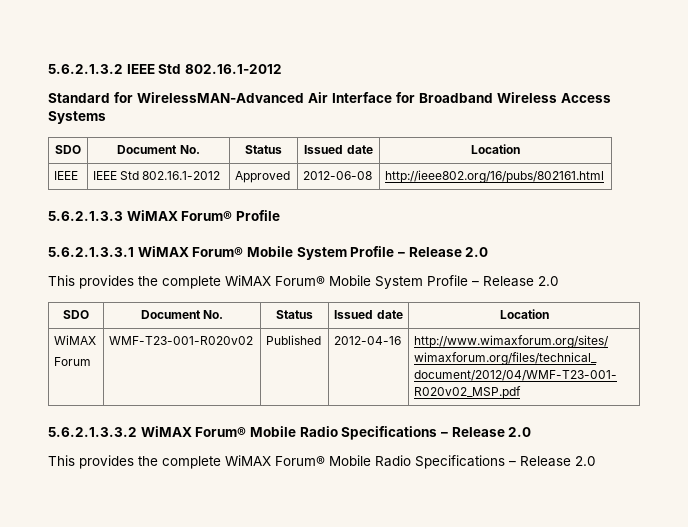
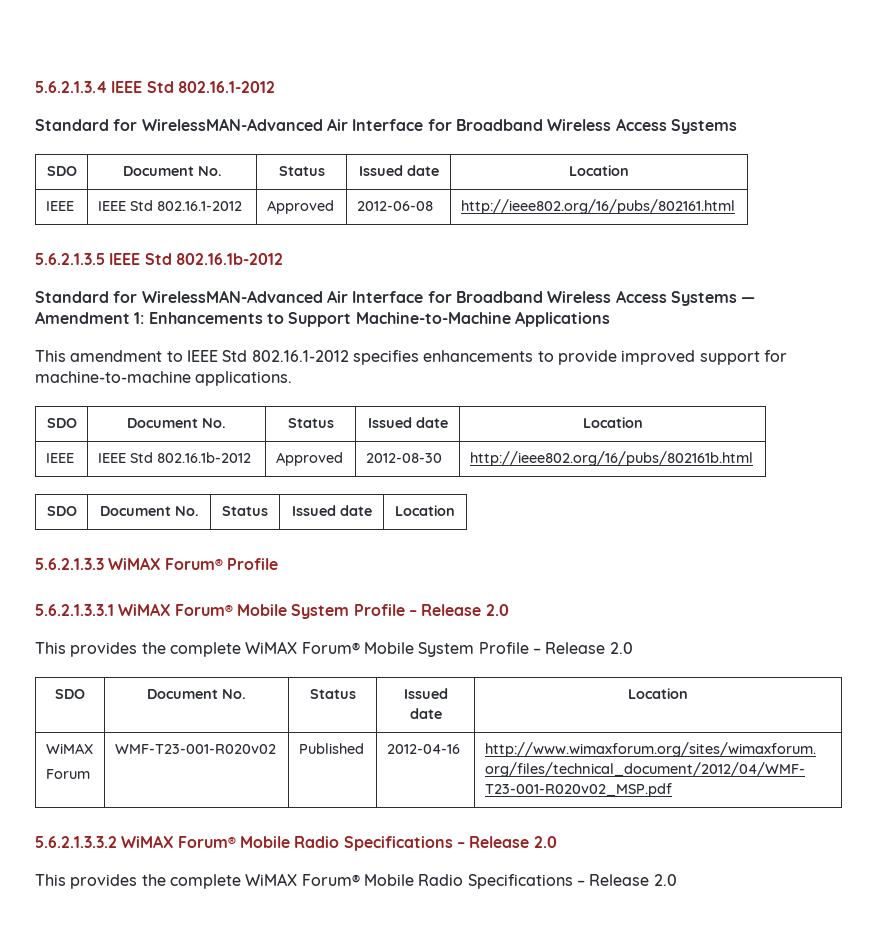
[48,64,123,74] 5.6.2.1.3.2 -> [35,81,107,93] 5.6.2.1.3.4
(605, 176) none -> [35,253,283,265] [35,290,756,306] [35,311,610,327] [35,350,787,365] [35,371,293,386] [46,418,77,428] [127,418,226,428] [287,418,334,428] [367,417,448,428] [582,417,643,428] [45,453,74,463] [97,452,251,463] [275,452,343,466] [365,453,442,463] [469,451,753,466] [46,506,77,516] [99,506,199,516] [222,506,268,516] [291,505,372,516] [395,505,455,516] // 5.6.2.1.3.5 IEEE Std 802.16.1b-2012 // Standard for WirelessMAN-Advanced Air Interface for Broadband Wireless Access Systems — Amendment 1: Enhancements to Support Machine-to-Machine Applications // This amendment to IEEE Std 802.16.1-2012 specifies enhancements to provide improved support for machine-to-machine applications. // SDO | Document No. | Status | Issued date | Location // IEEE | IEEE Std 802.16.1b-2012 | Approved | 2012-08-30 | http://ieee802.org/16/pubs/802161b.html // SDO | Document No. | Status | Issued date | Location

